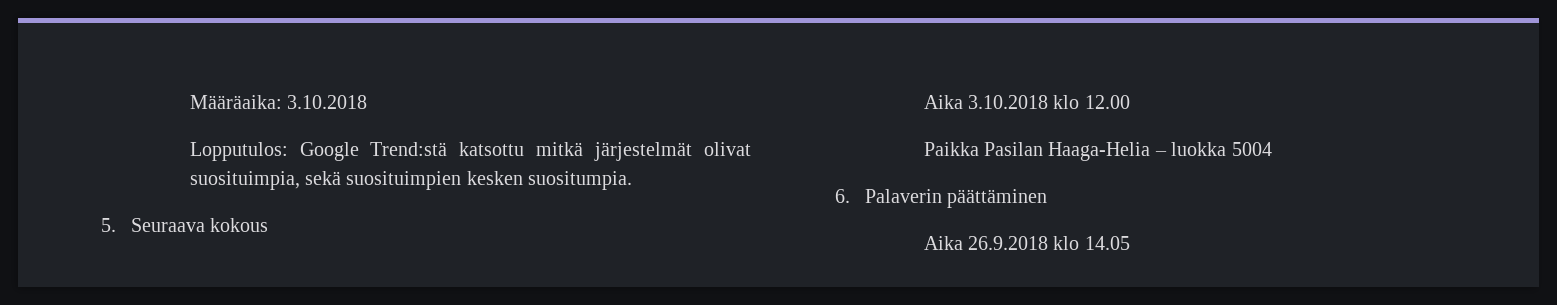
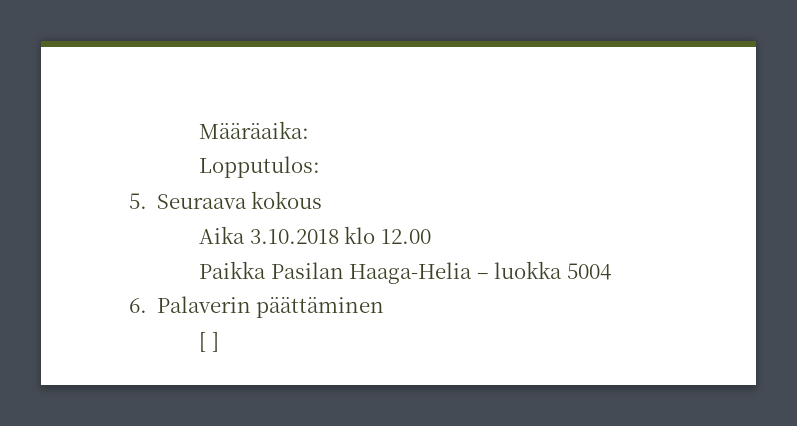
[287,95,368,109] 3.10.2018 -> (310, 130) none
[299,142,751,161] [189,171,633,190] Google Trend:stä katsottu mitkä järjestelmät olivat suosituimpia, sekä suosituimpien kesken suositumpia. -> (321, 167) none
[923,236,1130,250] Aika 26.9.2018 klo 14.05 -> [199,332,219,352] [ ]

